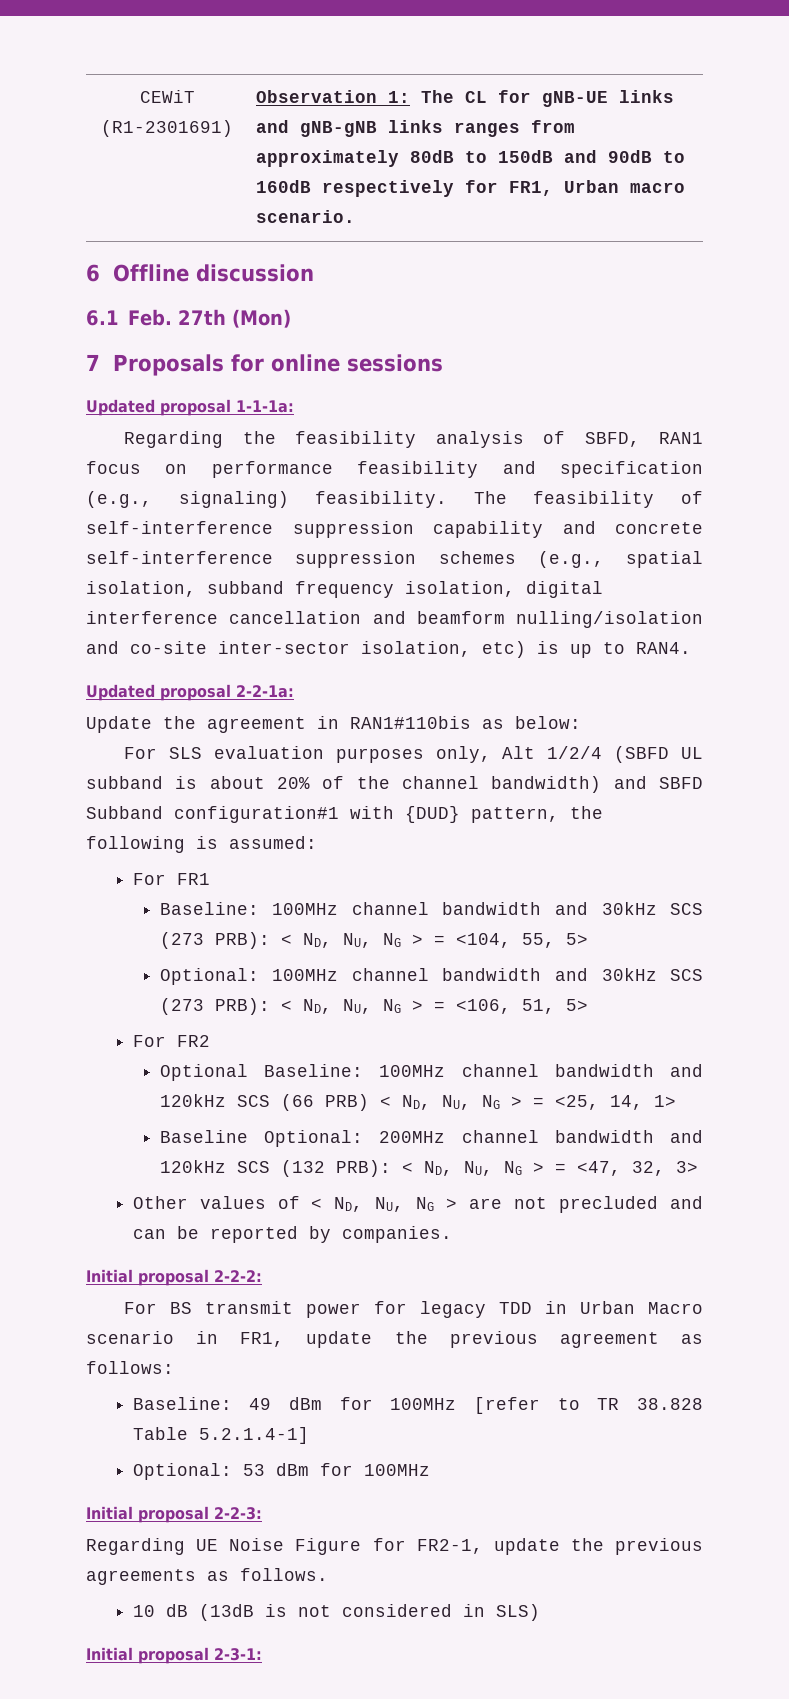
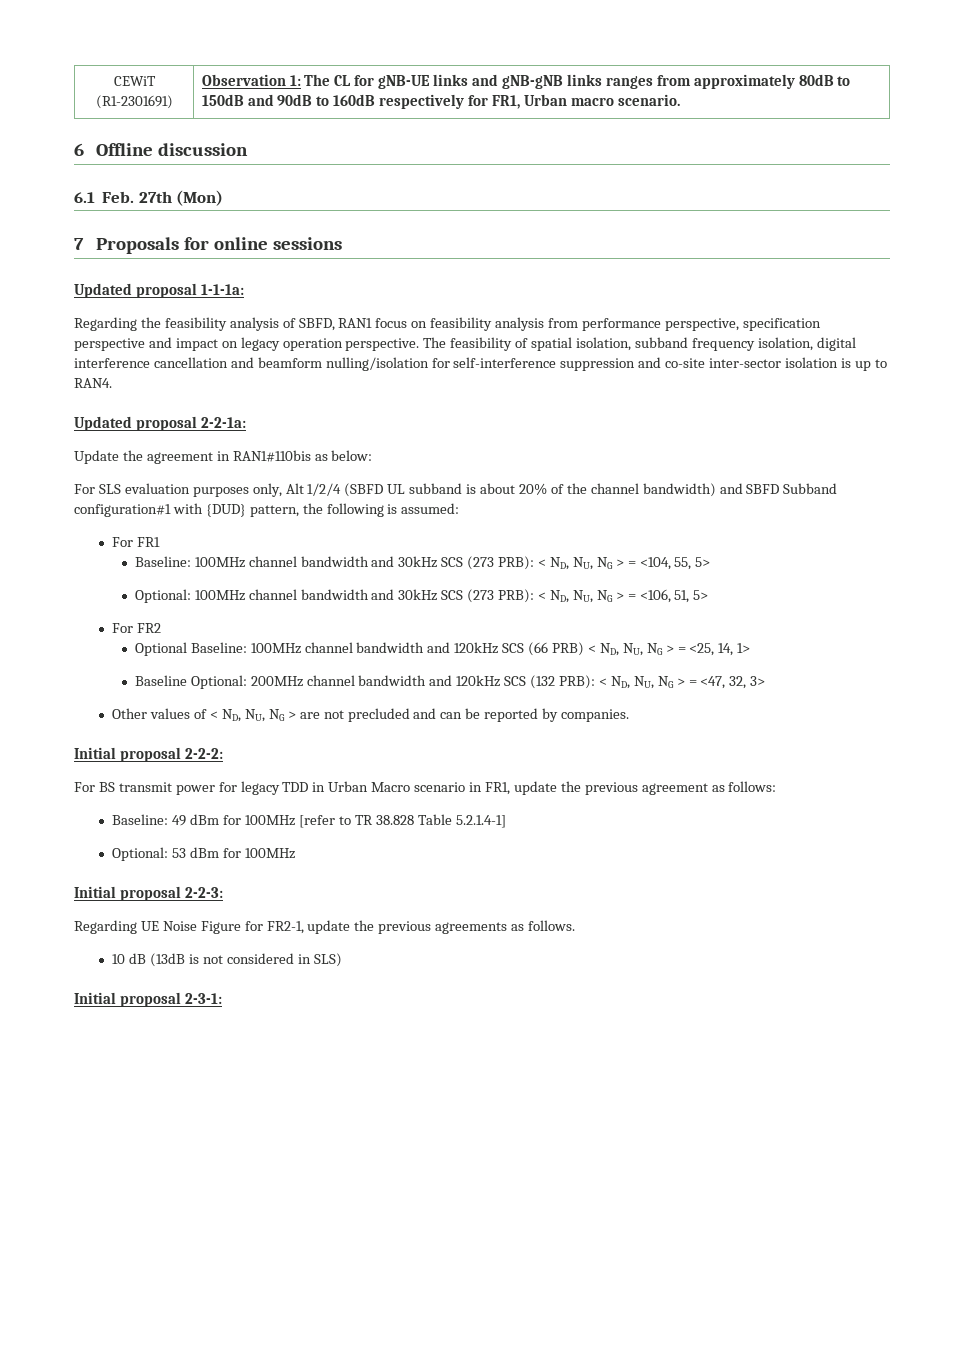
[211,461,703,478] [86,491,704,508] [86,521,703,538] [86,551,604,568] performance feasibility and specification (e.g., signaling) feasibility. The feasibility of self-interference suppression capability and concrete self-interference suppression schemes (e.g., -> [430,317,821,331] [74,337,529,351] feasibility analysis from performance perspective, specification perspective and impact on legacy operation perspective. The feasibility of
(703, 619) none -> [431,357,636,371] for self-interference suppression
[361,641,526,658] isolation, etc) -> [785,357,839,368] isolation

